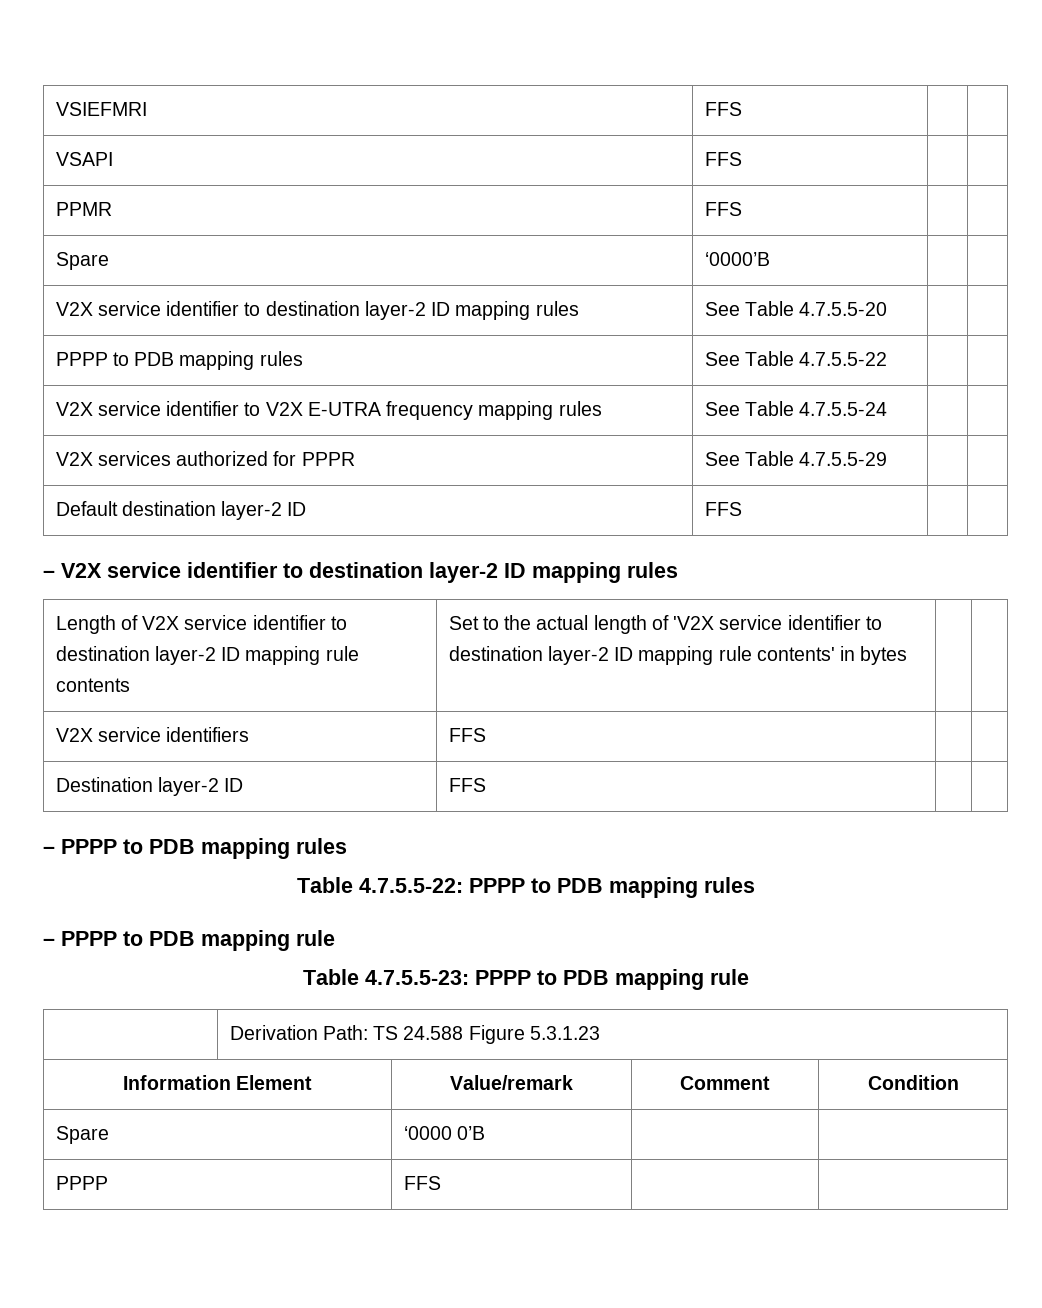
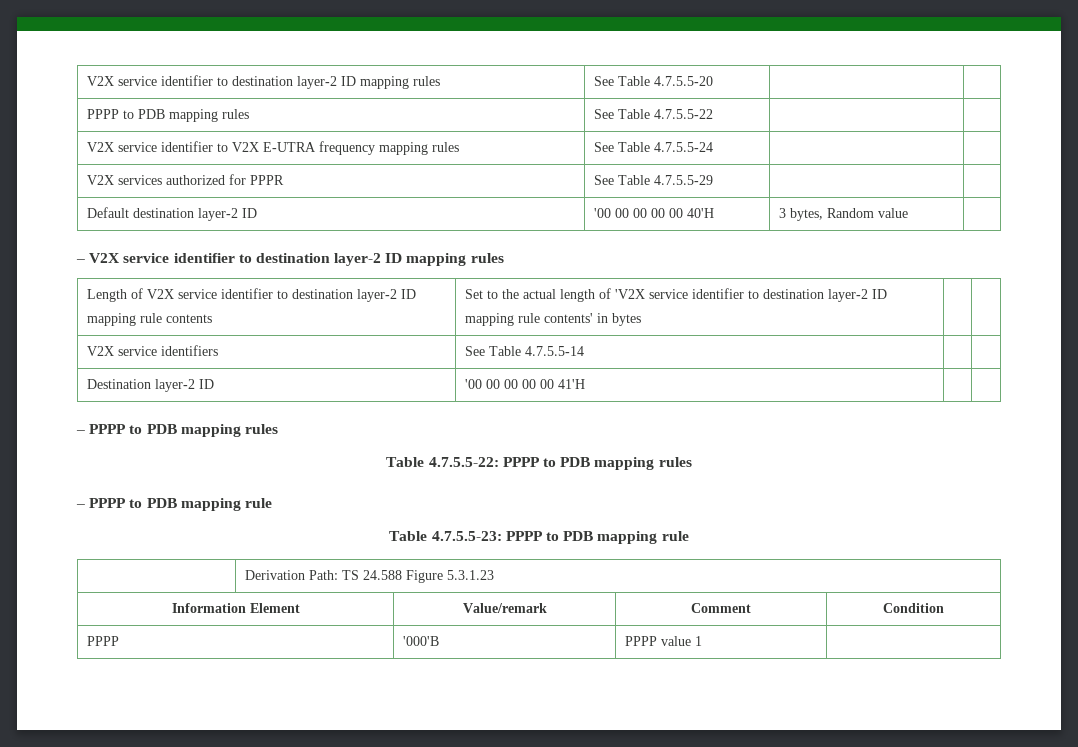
[55,102,147,116] [704,102,742,116] [55,152,113,166] [704,152,742,166] [55,202,112,216] [704,202,742,216] [55,252,109,270] [704,252,770,266] VSIEFMRI | FFS | | // VSAPI | FFS | | // PPMR | FFS | | // Spare | ‘0000’B | | // -> (87, 81) none
[704,502,742,516] FFS | -> [594,208,715,218] [779,208,909,221] '00 00 00 00 00 40'H | 3 bytes, Random value
[448,728,486,742] FFS -> [465,346,585,356] See Table 4.7.5.5-14
[448,778,486,792] FFS -> [465,379,586,389] '00 00 00 00 00 41'H
[55,1126,109,1144] [403,1126,485,1140] [55,1176,108,1190] [403,1176,441,1190] Spare | ‘0000 0’B | | // PPPP | FFS | -> [87,636,120,646] [403,636,440,646] [625,636,703,646] PPPP | '000'B | PPPP value 1

